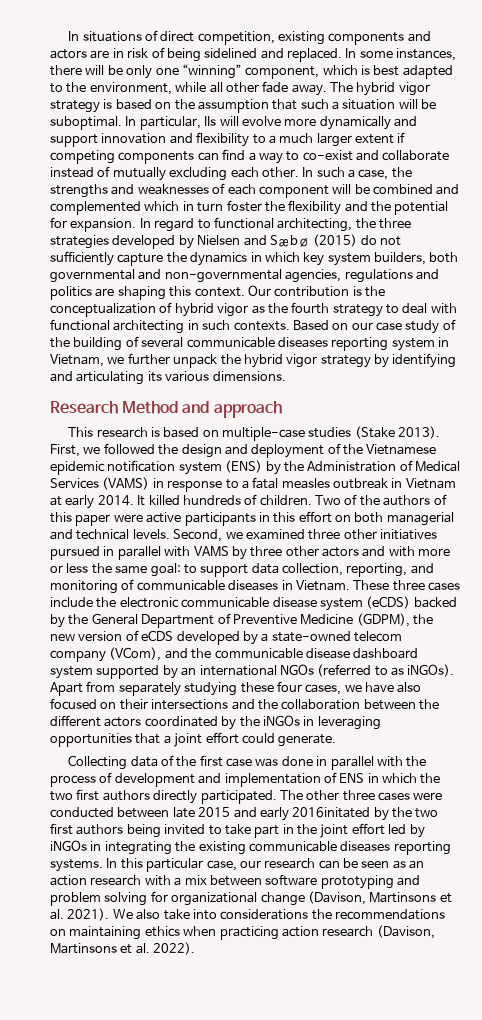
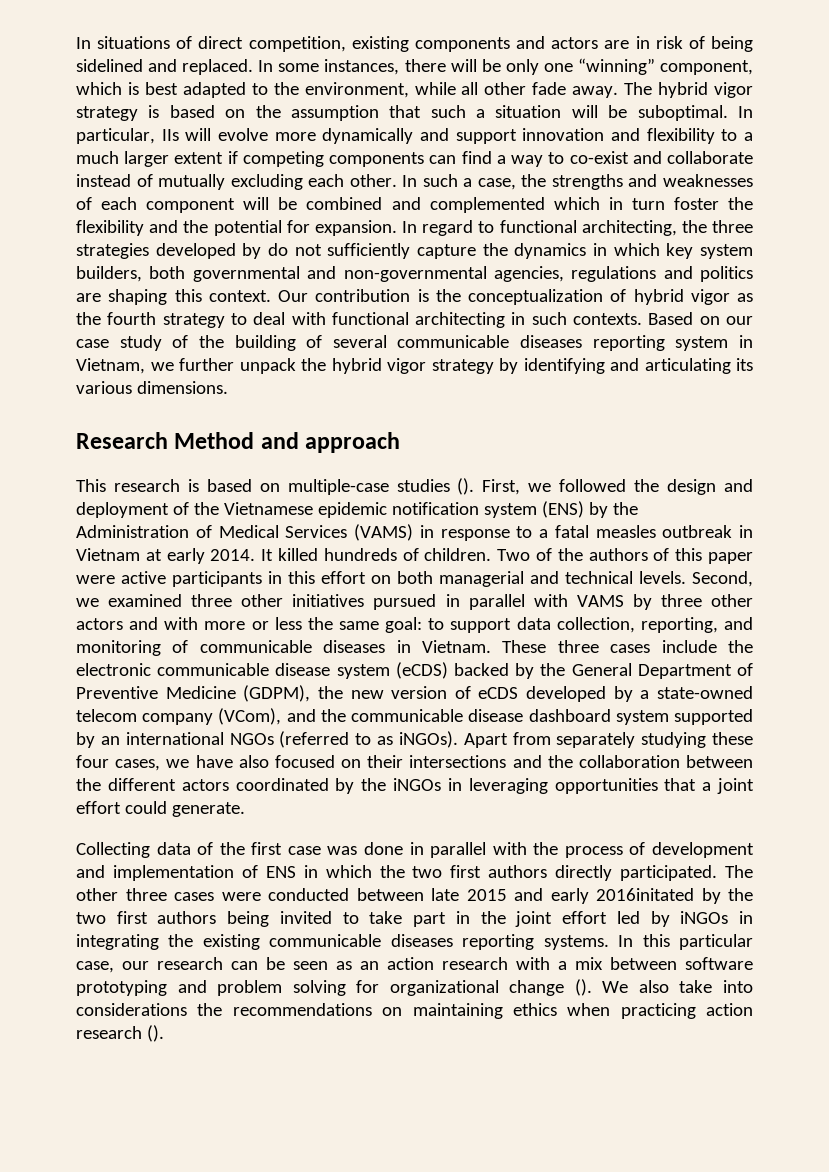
[197,234,358,248] Nielsen and Sæbø (2015) -> (262, 251) none
[354,426,441,439] (Stake 2013). -> [457,478,475,495] ().
[307,891,452,905] [50,908,110,921] (Davison, Martinsons et al. 2021). -> [574,979,592,996] ().
[376,925,435,939] [50,942,196,955] (Davison, Martinsons et al. 2022). -> [146,1025,164,1042] ().

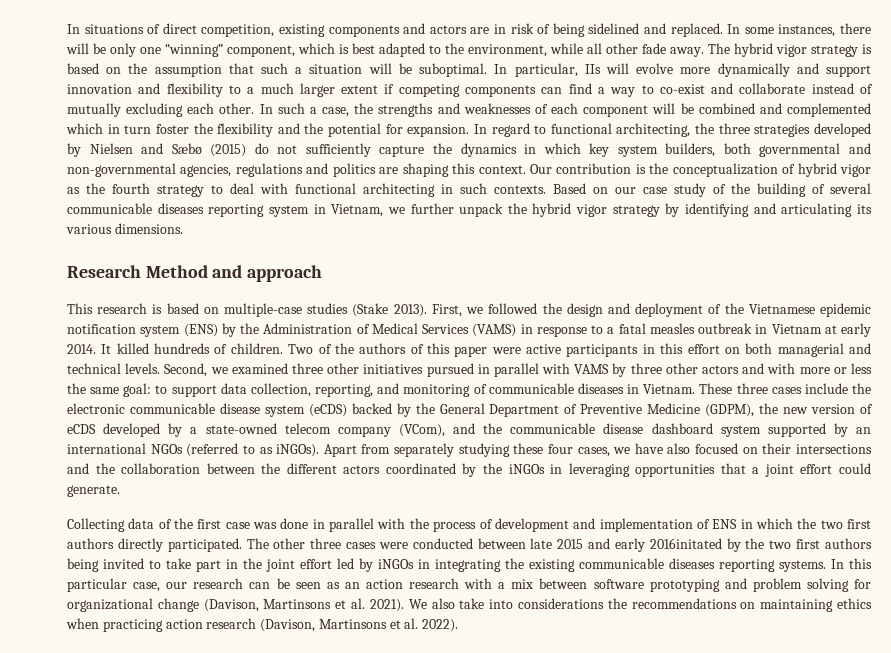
(262, 251) none -> [89,143,247,157] Nielsen and Sæbø (2015)
[457,478,475,495] (). -> [352,303,427,317] (Stake 2013).
[574,979,592,996] (). -> [203,598,404,612] (Davison, Martinsons et al. 2021).
[146,1025,164,1042] (). -> [260,618,459,632] (Davison, Martinsons et al. 2022).

